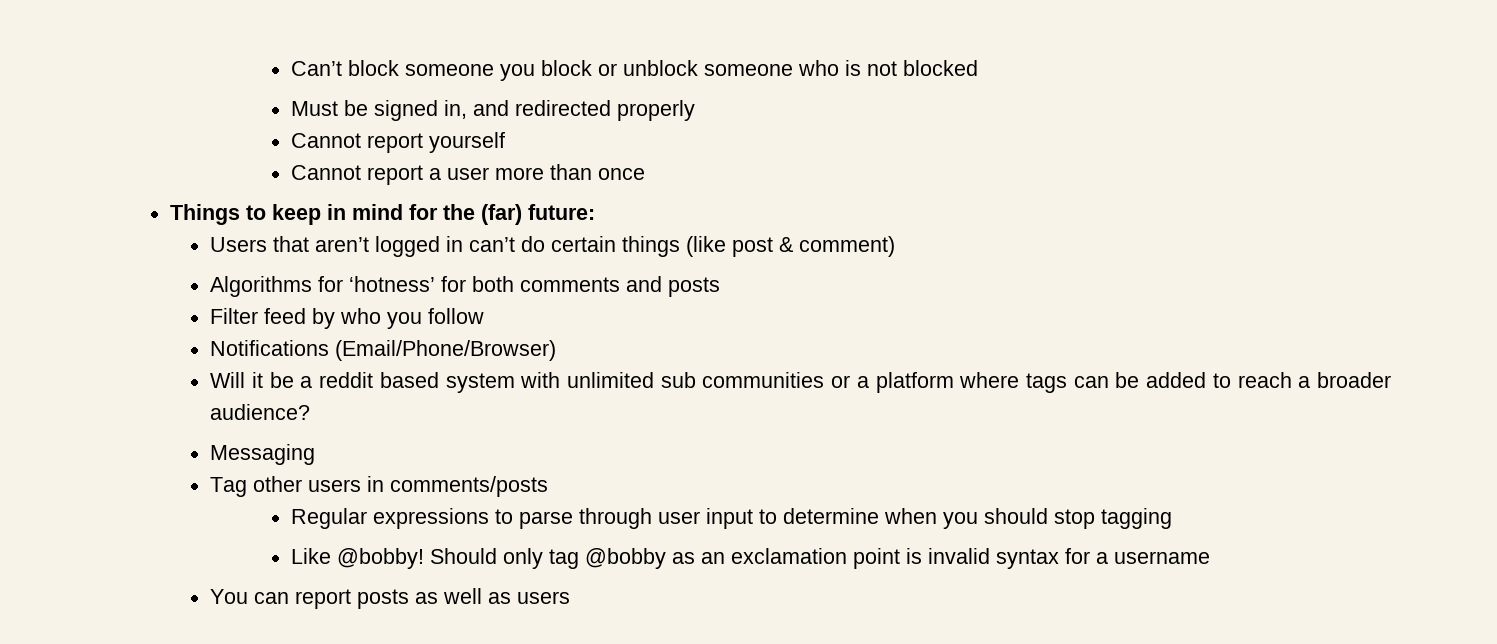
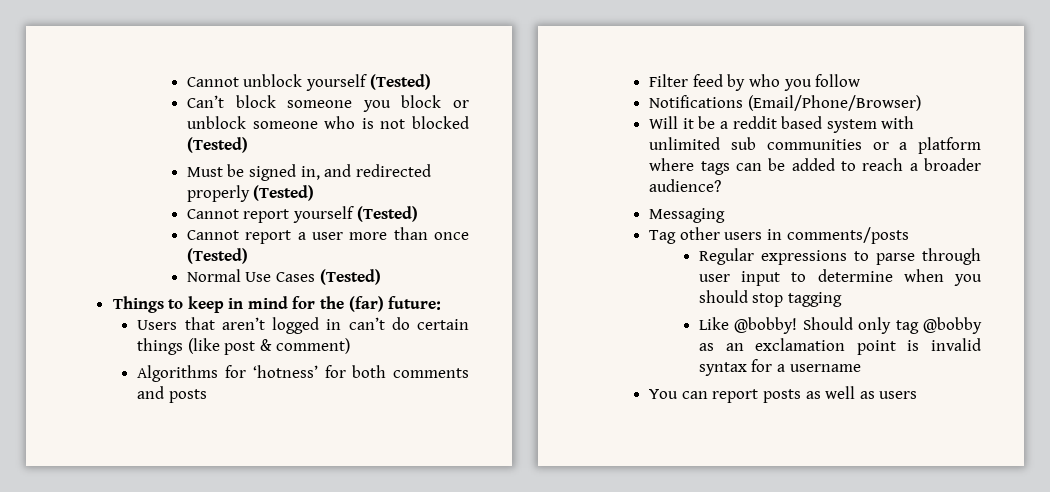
(290, 68) none -> [186,74,431,91] Cannot unblock yourself (Tested) //
(978, 68) none -> [186,137,248,153] (Tested)
(695, 110) none -> [253,185,315,201] (Tested)
(505, 142) none -> [356,206,418,222] (Tested)
(645, 174) none -> [186,248,248,264] [186,269,381,285] (Tested) // Normal Use Cases (Tested)

